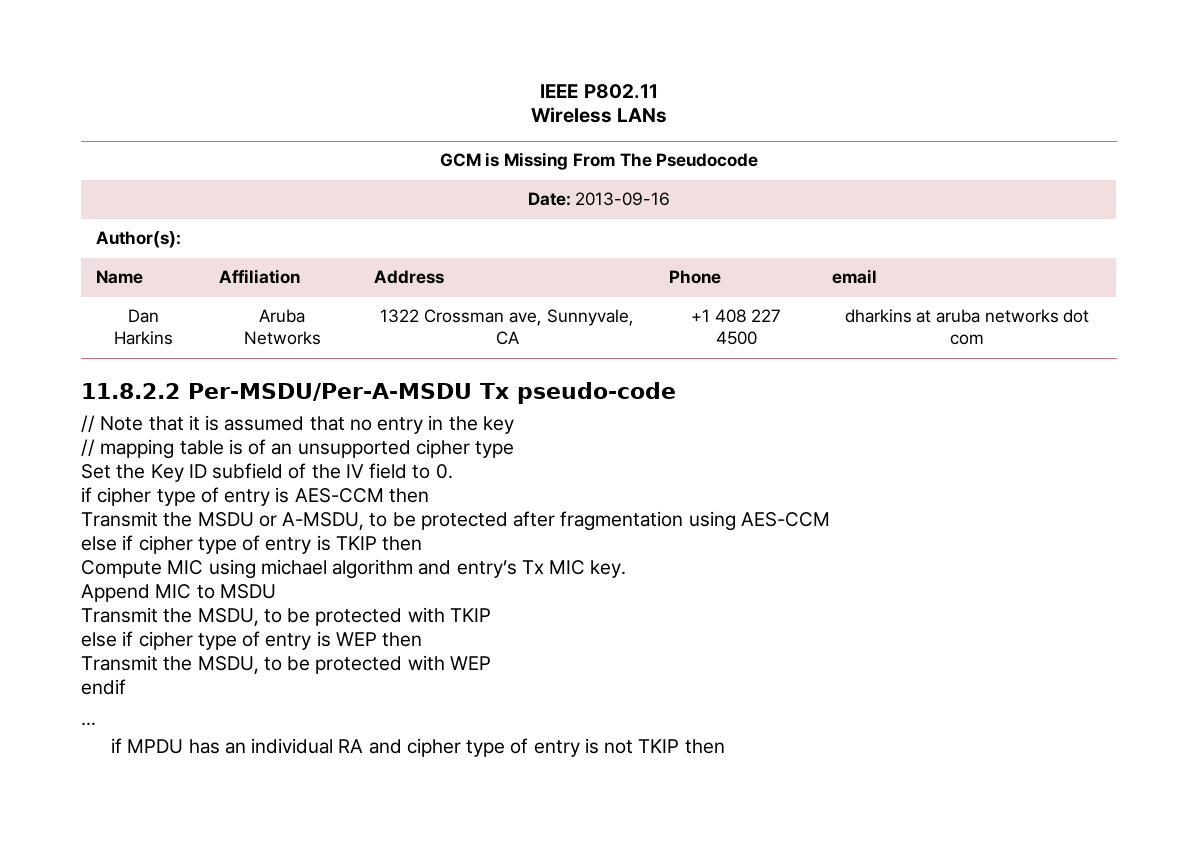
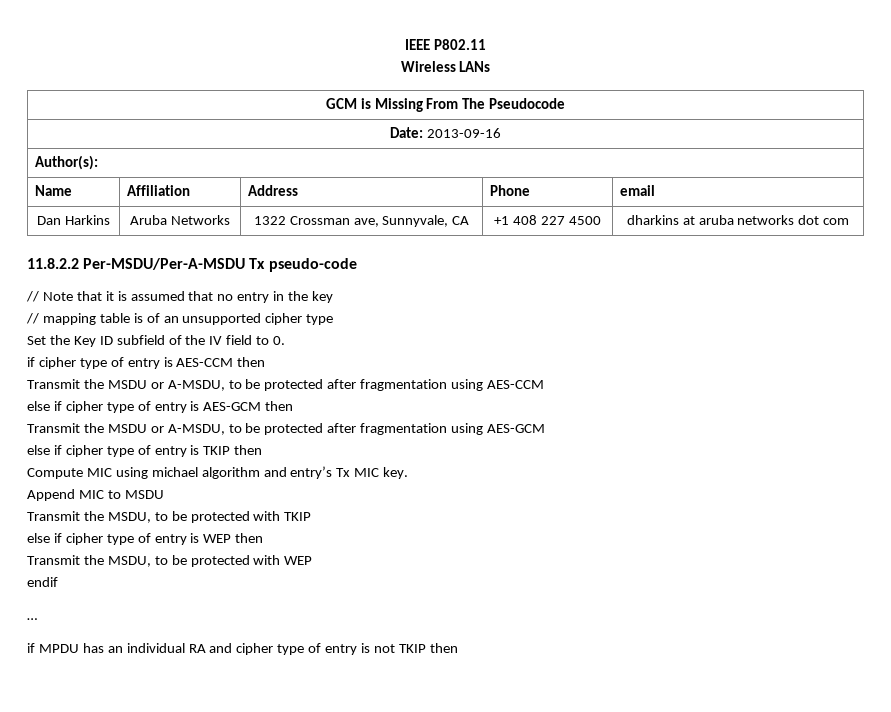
(830, 519) none -> [27,401,294,413] [27,423,546,435] // else if cipher type of entry is AES-GCM then // Transmit the MSDU or A-MSDU, to be protected after fragmentation using AES-GCM

